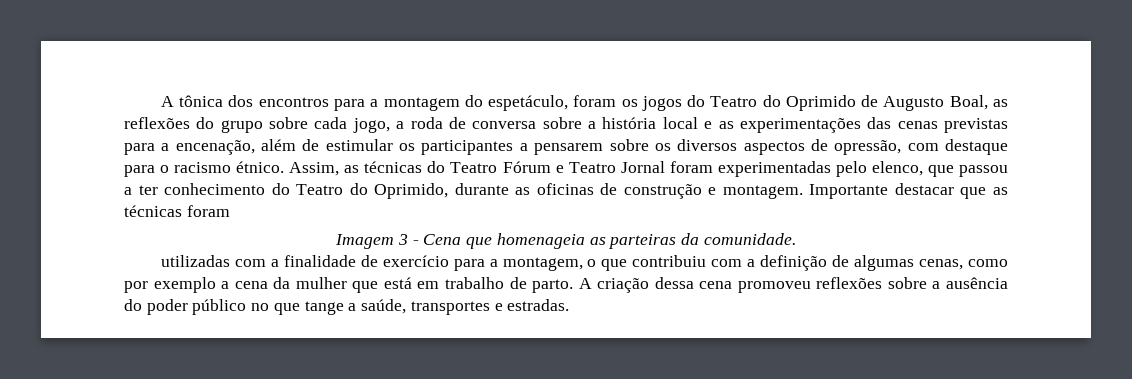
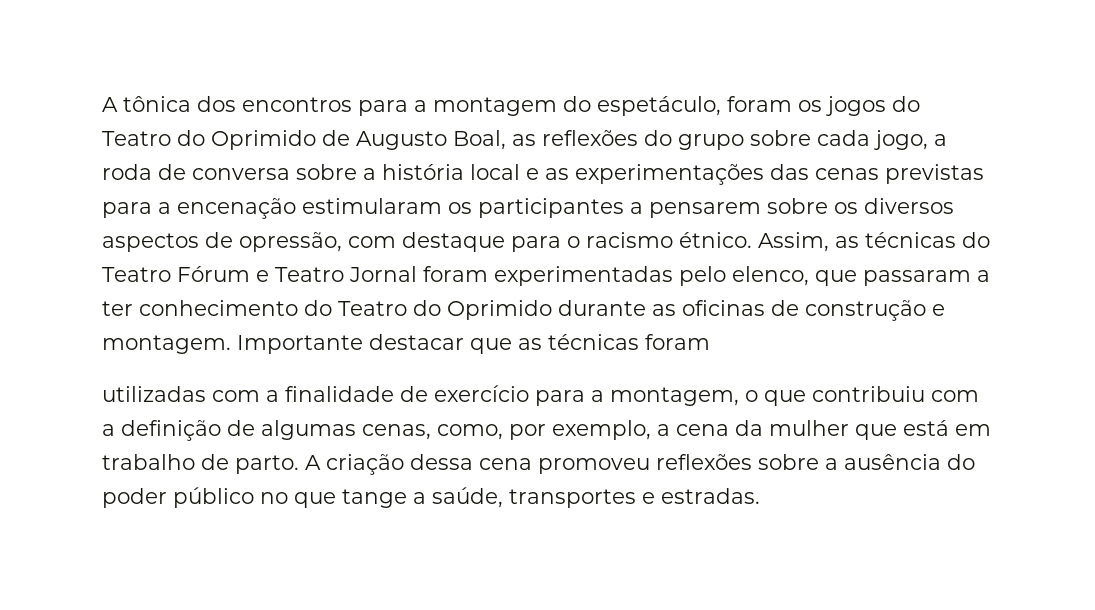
[175,139,393,155] encenação, além de estimular -> [177,198,442,219] encenação estimularam
[958,165,1008,177] passou -> [863,270,971,286] passaram
[374,183,449,199] Oprimido, -> [447,300,552,320] Oprimido
[335,233,796,249] // Imagem 3 - Cena que homenageia as parteiras da comunidade. -> (710, 342) none
[968,259,1009,267] [124,277,216,293] como por exemplo -> [437,420,651,440] como, por exemplo,

